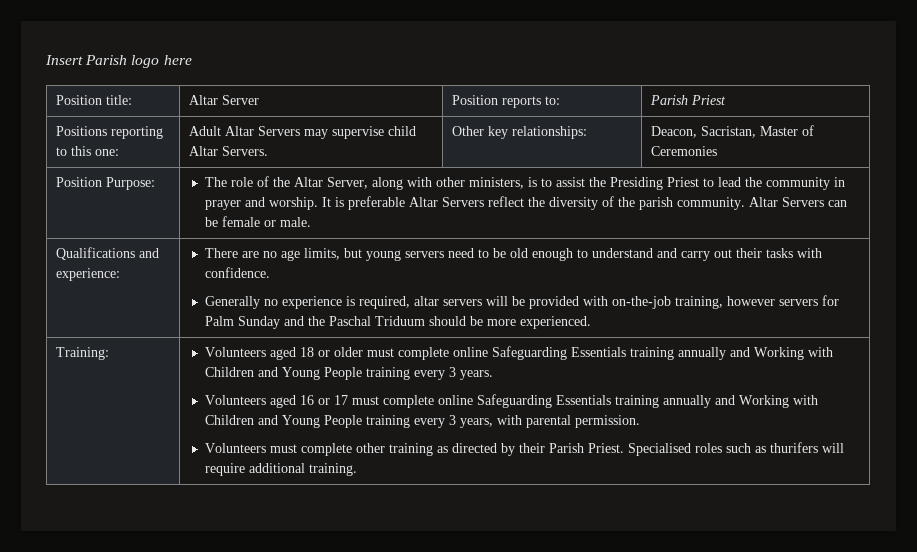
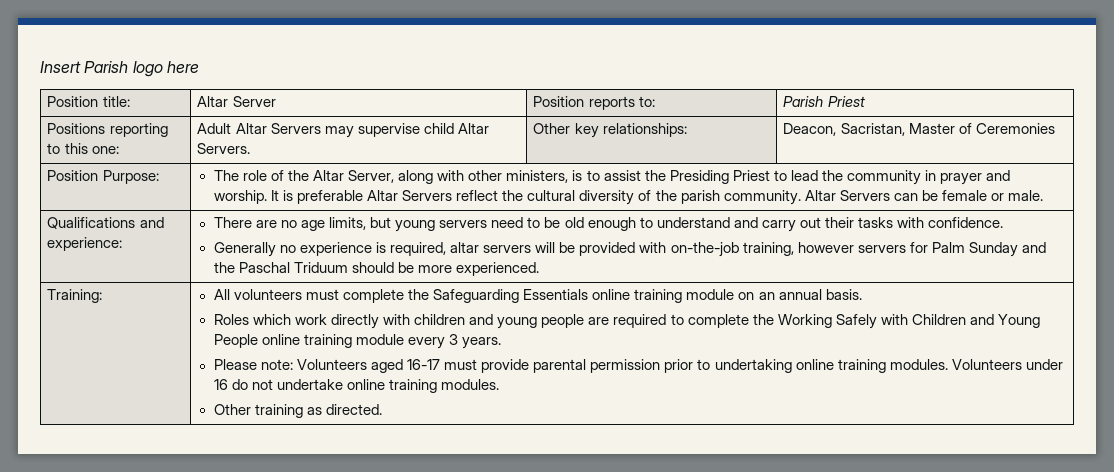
(545, 202) none -> [527,190,576,201] cultural
[204,346,833,360] [204,367,410,380] Volunteers aged 18 or older must complete online Safeguarding Essentials training annually and Working with Children and Young People training -> [213,289,862,303] [213,314,1040,329] [213,334,405,348] All volunteers must complete the Safeguarding Essentials online training module on an annual basis. // Roles which work directly with children and young people are required to complete the Working Safely with Children and Young People online training module
[204,394,818,408] [204,415,640,428] [204,442,844,456] [204,463,357,476] Volunteers aged 16 or 17 must complete online Safeguarding Essentials training annually and Working with Children and Young People training every 3 years, with parental permission. // Volunteers must complete other training as directed by their Parish Priest. Specialised roles such as thurifers will require additional training. -> [213,359,1063,373] [213,379,500,393] [213,404,383,418] Please note: Volunteers aged 16-17 must provide parental permission prior to undertaking online training modules. Volunteers under 16 do not undertake online training modules. // Other training as directed.

